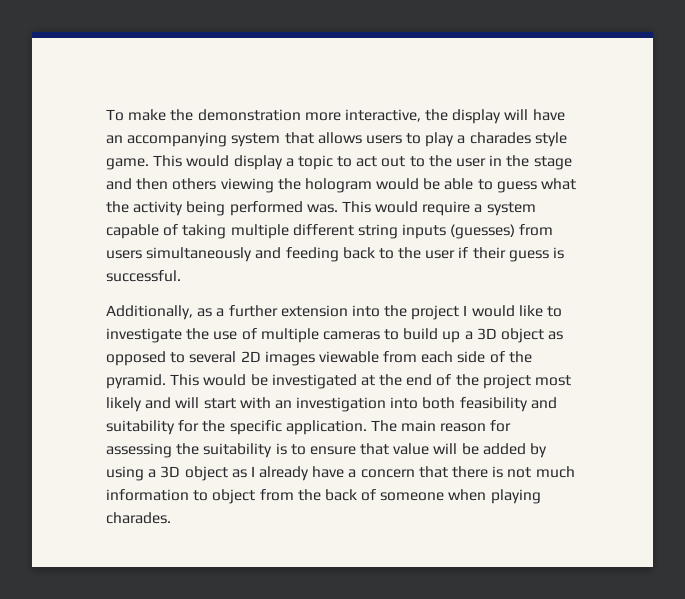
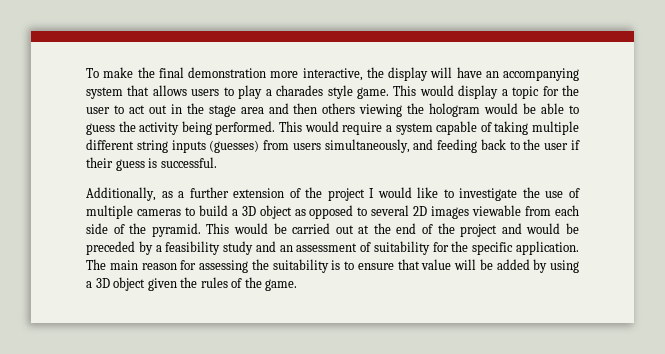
(194, 115) none -> [158,67,184,78] final
[337,155,487,167] to act out to the user -> [542,85,579,96] [86,105,167,114] for the user to act out
(572, 163) none -> [240,107,264,114] area
[541,178,577,190] what -> (115, 129) none
[229,201,338,216] performed was. -> [215,121,276,135] performed.
[146,247,253,262] simultaneously -> [324,139,410,153] simultaneously,
[351,305,380,317] into -> [289,188,301,198] of
[442,331,461,343] up -> (228, 210) none
[271,374,357,389] investigated -> [292,223,354,234] carried out
[535,375,572,386] [106,397,557,412] most likely and will start with an investigation into both feasibility and -> [501,223,579,234] [86,241,372,255] and would be preceded by a feasibility study and an assessment of
[231,466,575,481] [106,489,541,504] [106,512,171,524] as I already have a concern that there is not much information to object from the back of someone when playing charades. -> [147,277,298,291] given the rules of the game.

